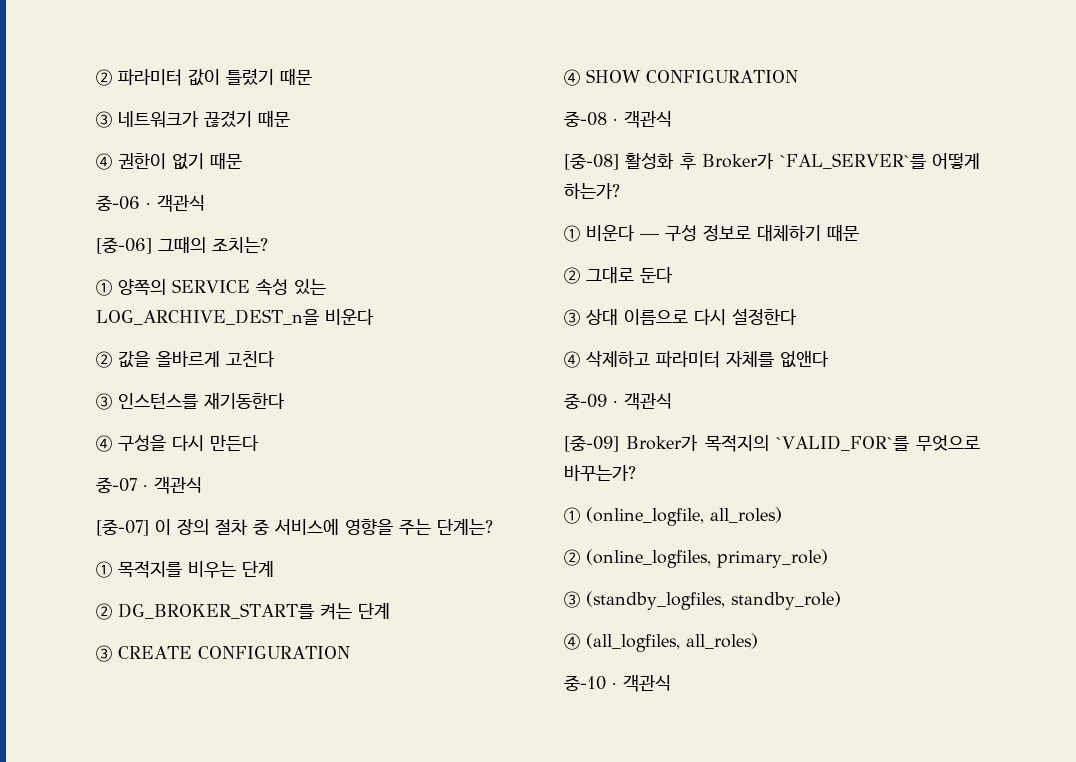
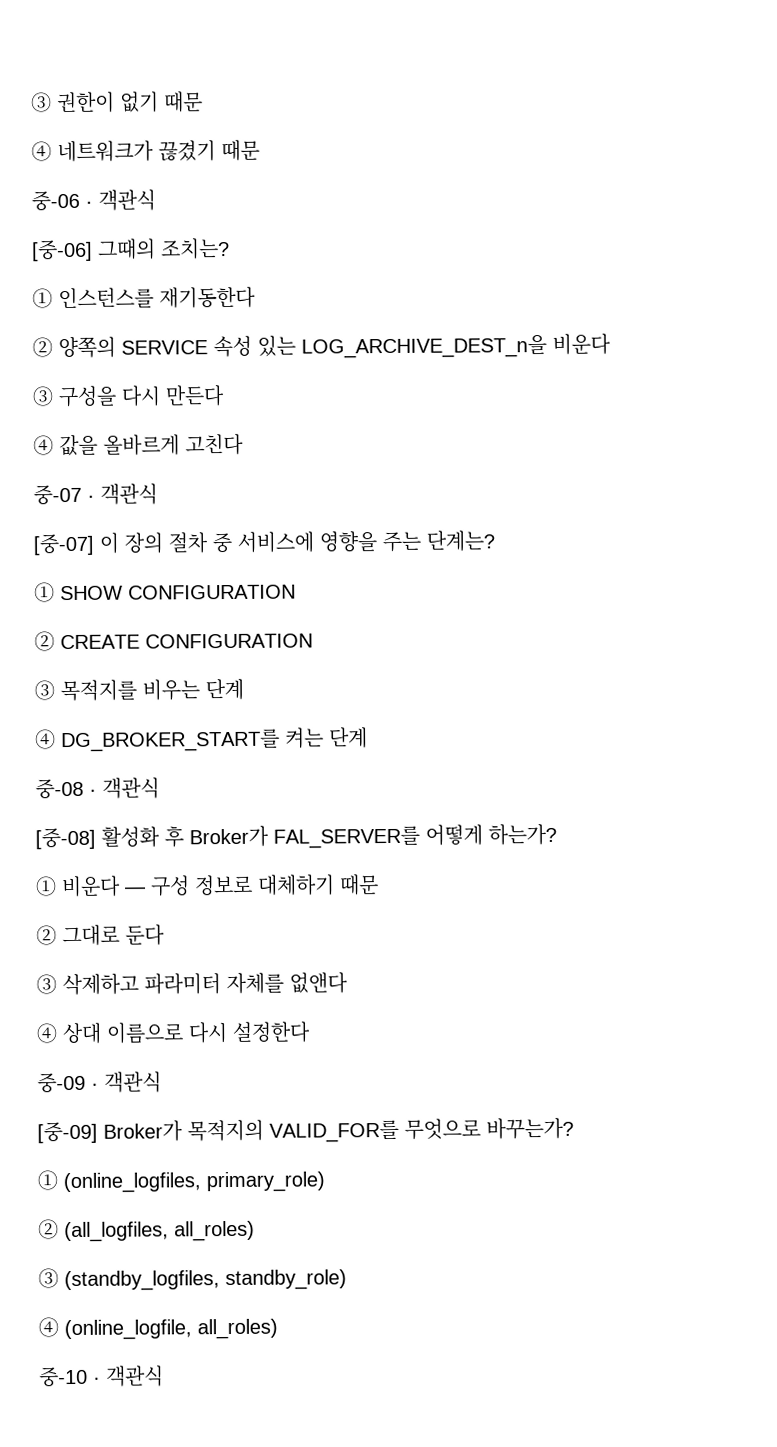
[96,68,312,86] [96,111,252,128] ② 파라미터 값이 틀렸기 때문 // ③ 네트워크가 끊겼기 -> [31,91,159,114] ③ 권한이 없기
[118,153,204,170] 권한이 없기 -> [57,140,216,163] 네트워크가 끊겼기
(112, 287) none -> [58,286,256,309] [32,337,53,358] 인스턴스를 재기동한다 // ②
[96,350,275,368] [96,392,285,410] [96,435,259,452] ② 값을 올바르게 고친다 // ③ 인스턴스를 재기동한다 // ④ 구성을 다시 만든다 -> [32,385,225,408] [33,433,244,457] ③ 구성을 다시 만든다 // ④ 값을 올바르게 고친다
(112, 569) none -> [60,584,296,601] [34,631,313,652] [34,680,55,701] SHOW CONFIGURATION // ② CREATE CONFIGURATION // ③
[96,603,112,620] ② -> [35,729,56,750] ④
[96,645,350,662] [564,69,798,86] // ③ CREATE CONFIGURATION // ④ SHOW CONFIGURATION -> (368, 738) none
[779,153,926,169] `FAL_SERVER`를 -> [273,825,420,849] FAL_SERVER를
(580, 317) none -> [62,972,348,996] [36,1023,58,1044] 삭제하고 파라미터 자체를 없앤다 // ④
[564,351,829,368] // ④ 삭제하고 파라미터 자체를 없앤다 -> (311, 1032) none
[775,435,909,451] `VALID_FOR`를 -> [269,1119,399,1143] VALID_FOR를
[586,507,782,526] [564,549,828,568] (online_logfile, all_roles) // ② (online_logfiles, primary_role) -> [63,1171,325,1194] [38,1219,255,1243] (online_logfiles, primary_role) // ② (all_logfiles, all_roles)
[586,633,680,652] (all_logfiles, -> [64,1319,192,1341] (online_logfile,

